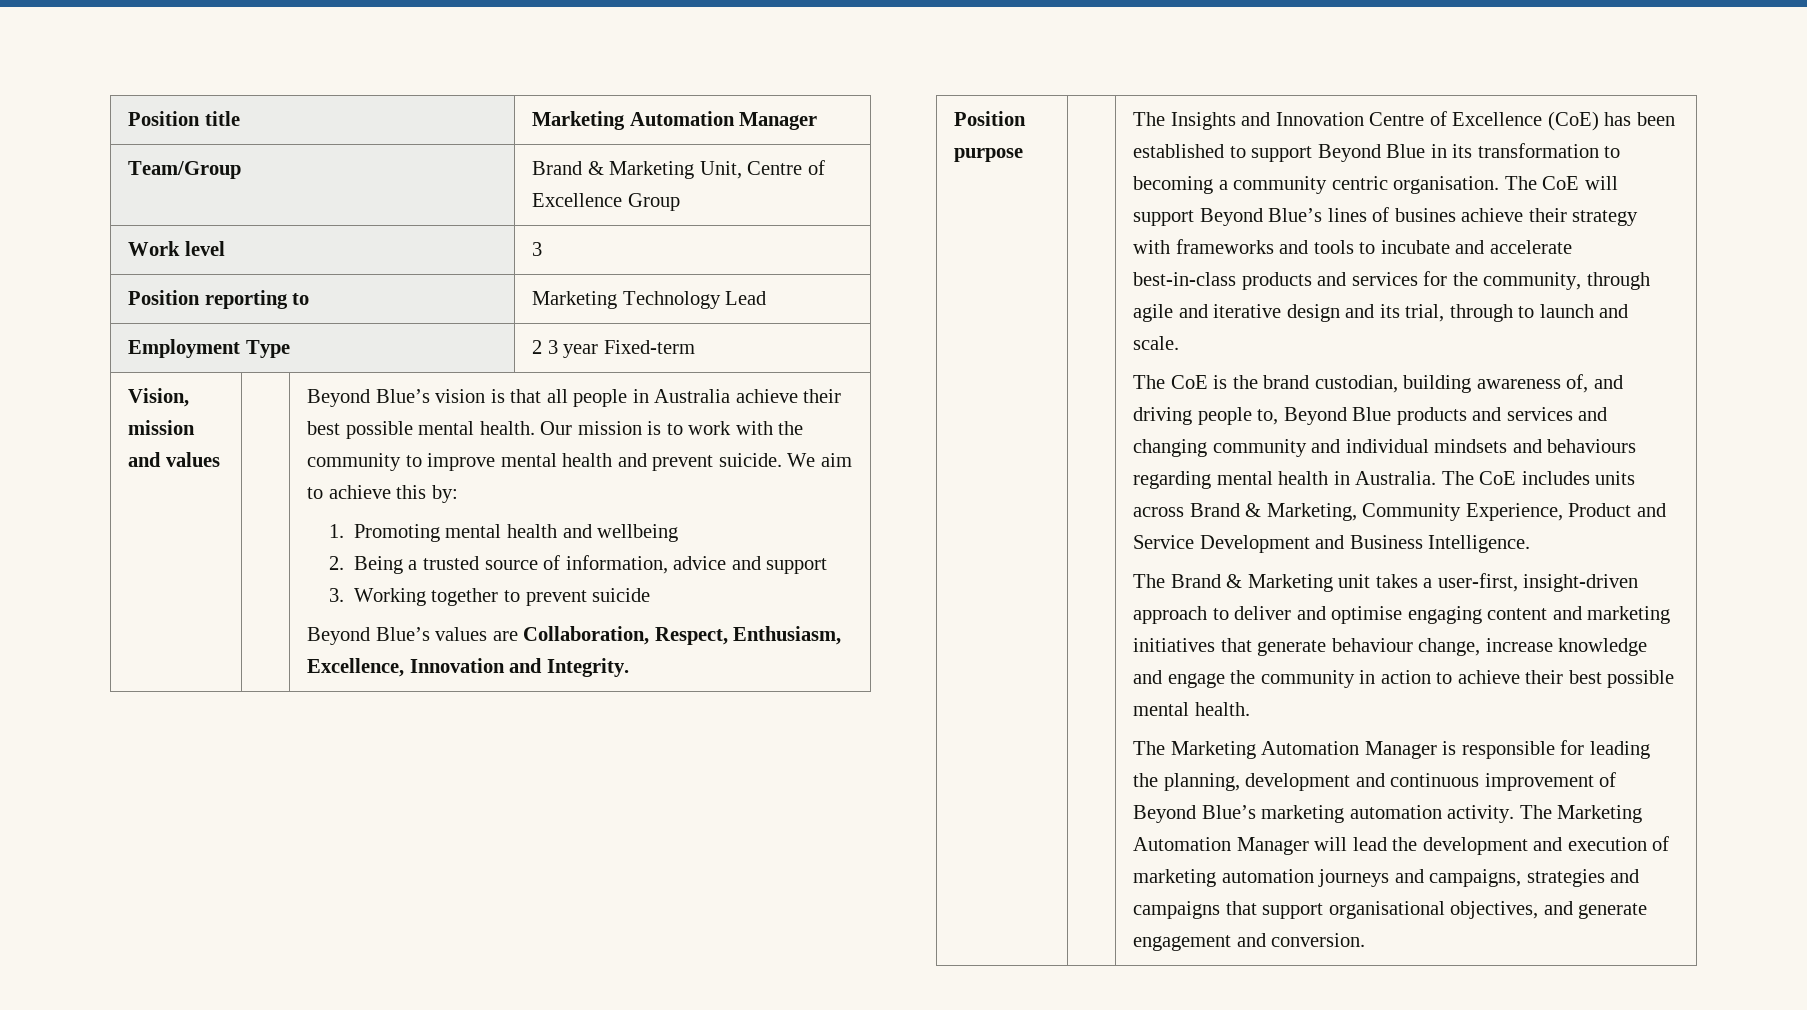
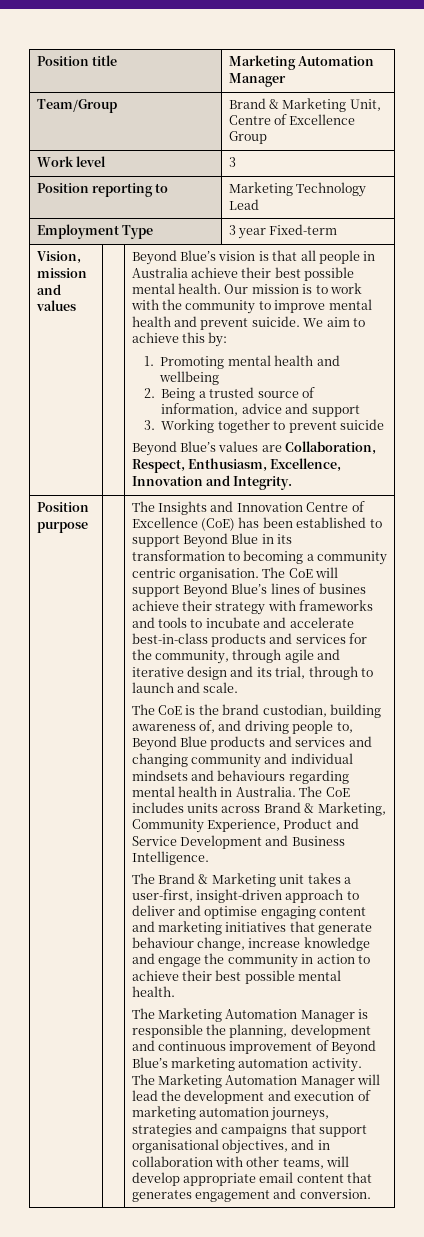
[532,340,543,354] 2 -> (154, 232) none
[1560,740,1650,759] for leading -> (203, 1031) none
[1318,869,1522,887] journeys and campaigns, -> [271,1107,330,1121] journeys,
[1578,903,1648,919] generate -> [317,1140,330,1150] [131,1156,350,1169] [131,1172,373,1186] [131,1190,192,1202] in collaboration with other teams, will develop appropriate email content that generates

